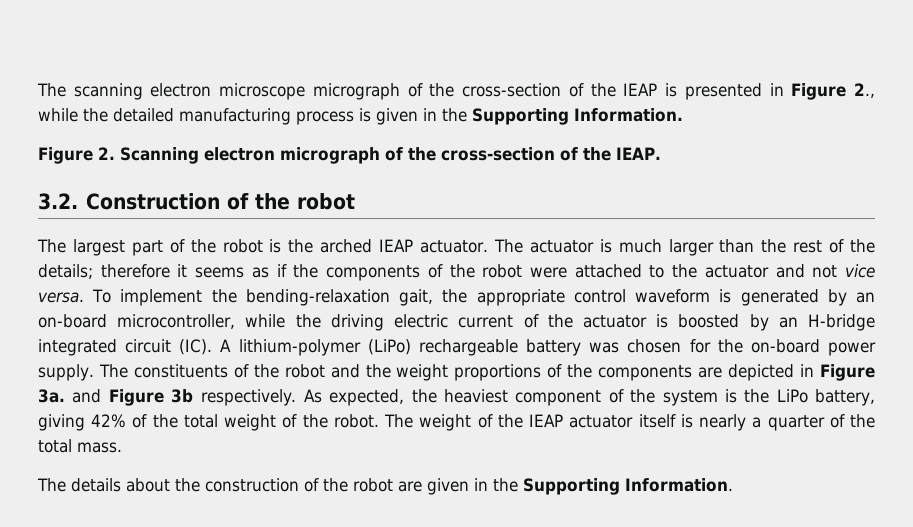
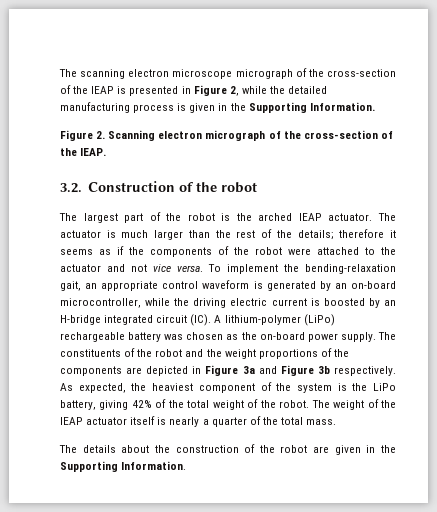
[854,83,876,98] 2., -> [229,86,239,96] 2,
[442,289,468,303] the -> [85,283,98,289] an
[523,314,647,328] of the actuator -> (307, 302) none
[689,339,711,353] for -> [226,334,239,340] as
[38,389,65,403] 3a. -> [242,366,255,374] 3a

